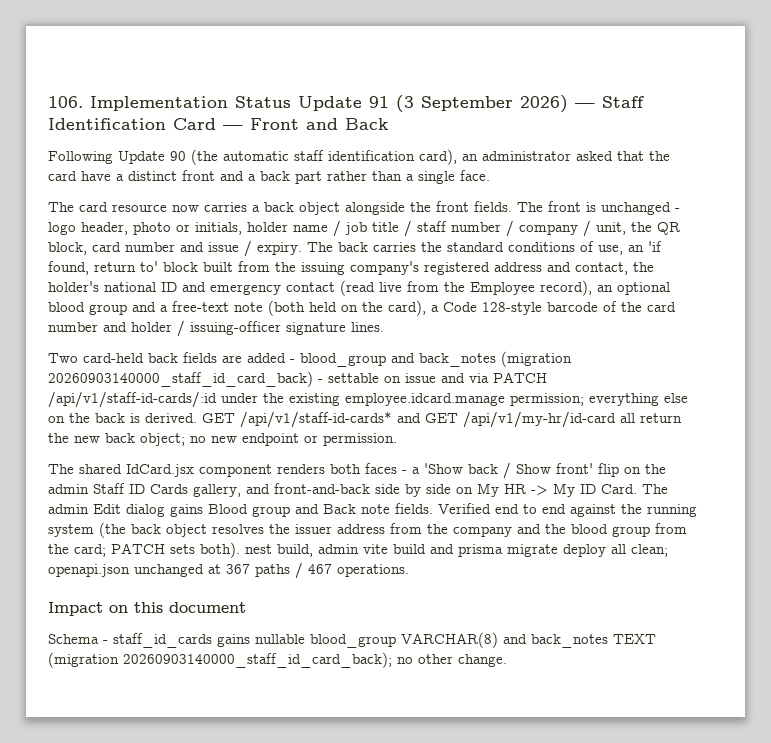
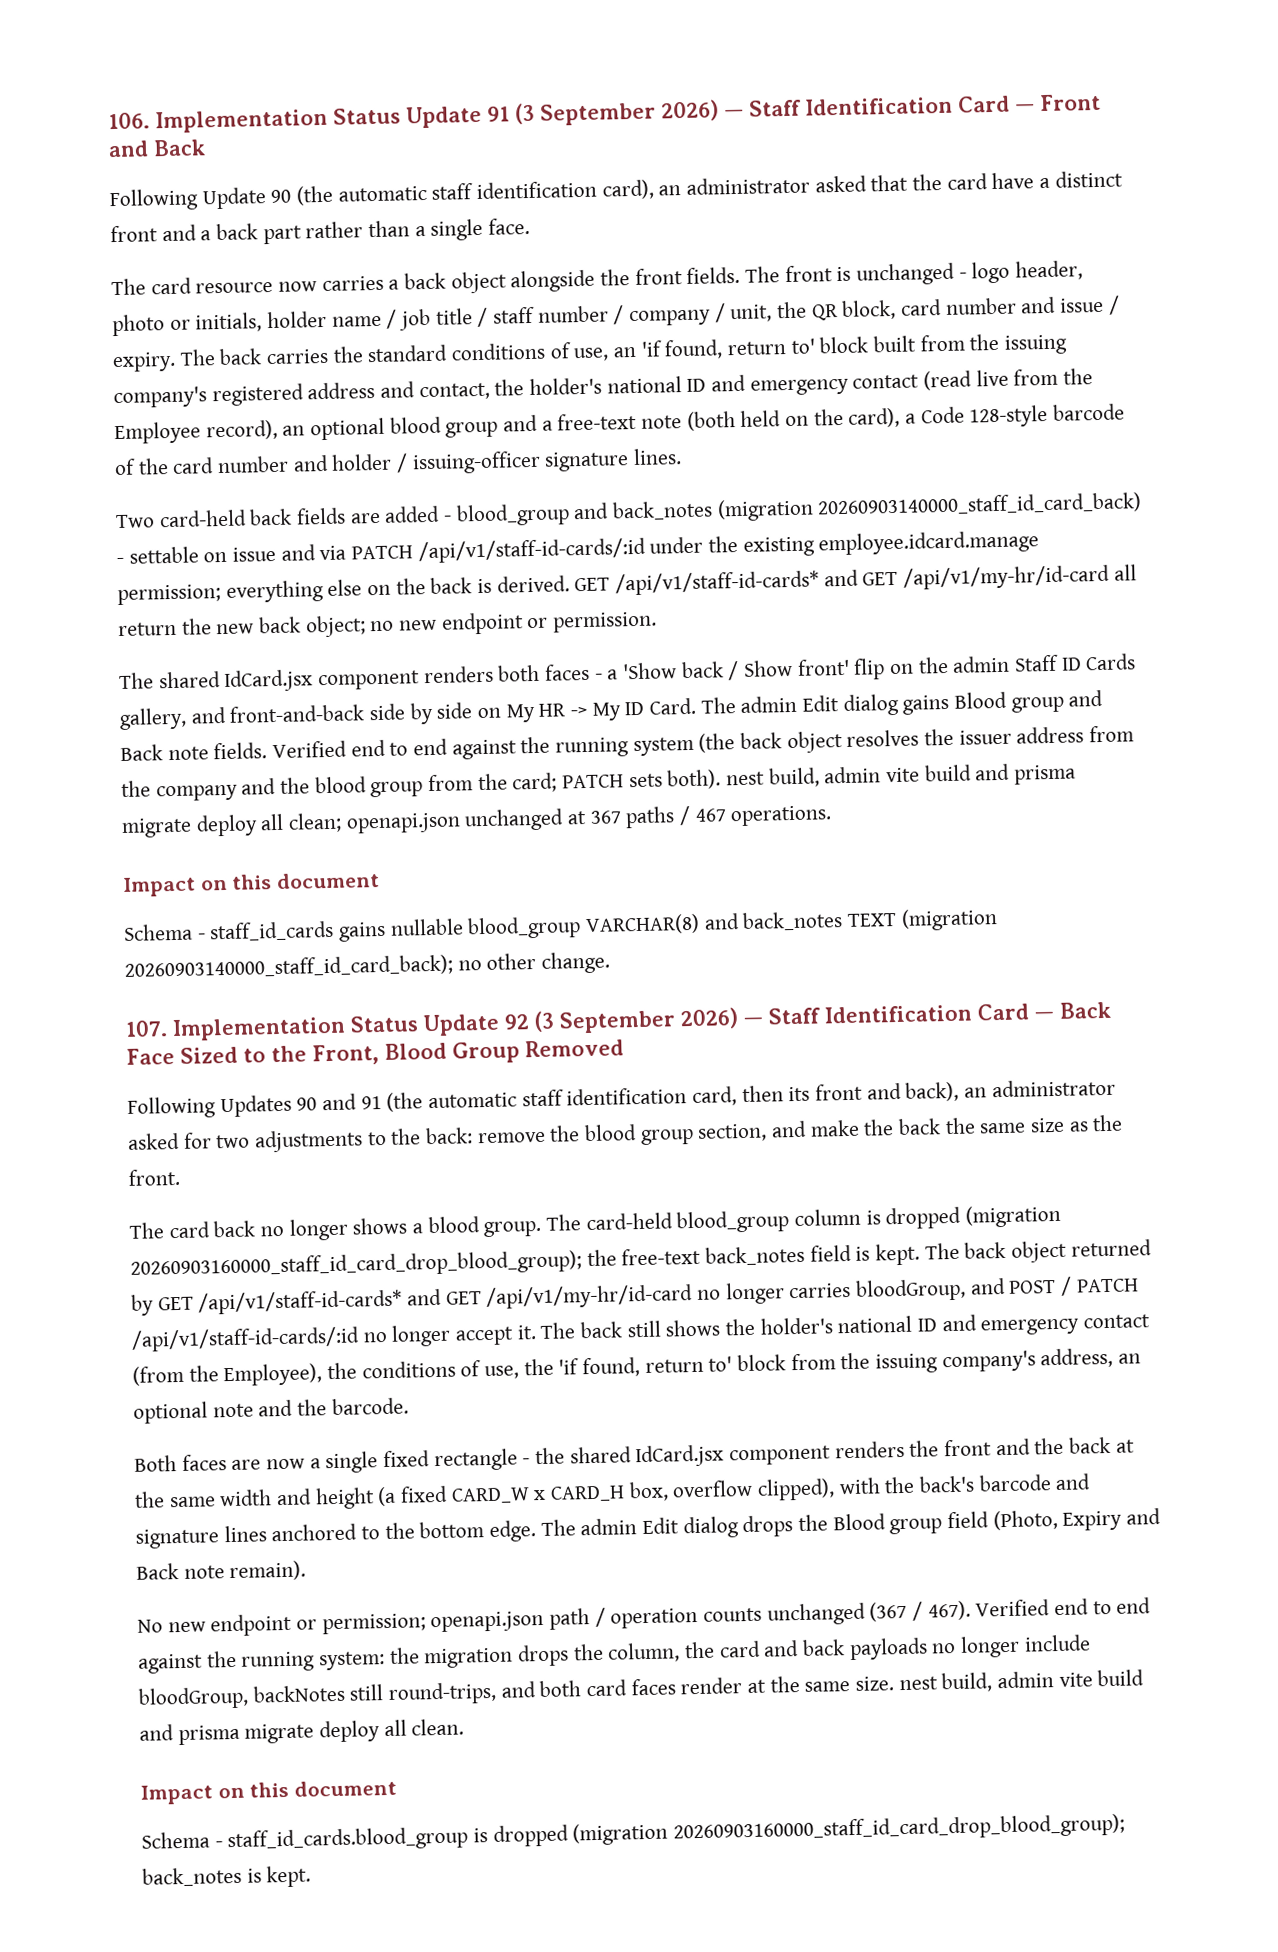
(507, 660) none -> [125,1001,1111,1042] [126,1039,624,1066] [127,1078,1116,1119] [127,1114,1124,1153] [128,1168,180,1186] [129,1204,1062,1241] [130,1239,1152,1280] [131,1276,1139,1316] [131,1314,1151,1352] [132,1347,1142,1387] [133,1397,409,1424] [134,1436,1135,1474] [134,1473,1092,1510] [135,1507,1162,1549] [136,1560,307,1582] [137,1597,1152,1637] [138,1634,1091,1674] [138,1669,1145,1710] [139,1718,465,1746] [140,1779,398,1805] [141,1813,1126,1853] [142,1865,312,1888] // 107. Implementation Status Update 92 (3 September 2026) — Staff Identification Card — Back Face Sized to the Front, Blood Group Removed // Following Updates 90 and 91 (the automatic staff identification card, then its front and back), an administrator asked for two adjustments to the back: remove the blood group section, and make the back the same size as the front. // The card back no longer shows a blood group. The card-held blood_group column is dropped (migration 20260903160000_staff_id_card_drop_blood_group); the free-text back_notes field is kept. The back object returned by GET /api/v1/staff-id-cards* and GET /api/v1/my-hr/id-card no longer carries bloodGroup, and POST / PATCH /api/v1/staff-id-cards/:id no longer accept it. The back still shows the holder's national ID and emergency contact (from the Employee), the conditions of use, the 'if found, return to' block from the issuing company's address, an optional note and the barcode. // Both faces are now a single fixed rectangle - the shared IdCard.jsx component renders the front and the back at the same width and height (a fixed CARD_W x CARD_H box, overflow clipped), with the back's barcode and signature lines anchored to the bottom edge. The admin Edit dialog drops the Blood group field (Photo, Expiry and Back note remain). // No new endpoint or permission; openapi.json path / operation counts unchanged (367 / 467). Verified end to end against the running system: the migration drops the column, the card and back payloads no longer include bloodGroup, backNotes still round-trips, and both card faces render at the same size. nest build, admin vite build and prisma migrate deploy all clean. // Impact on this document // Schema - staff_id_cards.blood_group is dropped (migration 20260903160000_staff_id_card_drop_blood_group); back_notes is kept.

